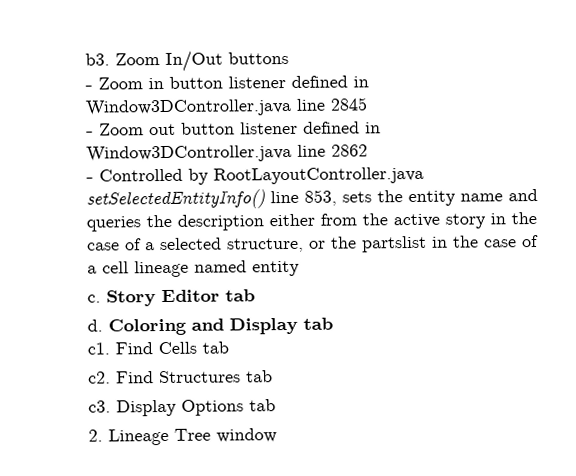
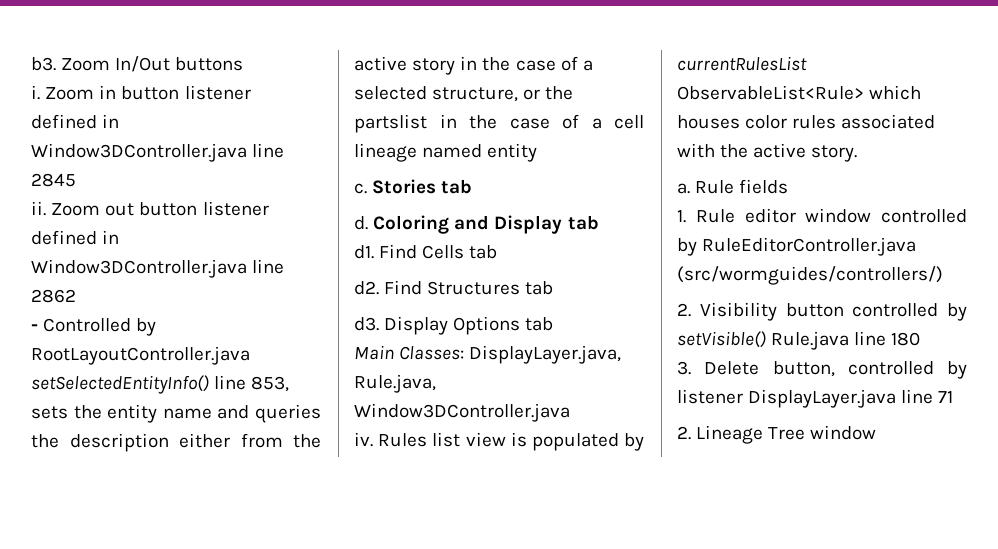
[85,85,93,90] - -> [31,85,40,100] i.
[86,131,94,136] - -> [31,201,46,216] ii.
[106,289,220,307] Story Editor -> [372,179,437,194] Stories
[87,342,110,355] c1. -> [354,245,374,259] d1.
[88,371,111,384] c2. -> [354,281,379,295] d2.
[88,400,111,413] c3. -> [354,317,379,331] d3.
(276, 405) none -> [354,345,622,364] [354,374,436,393] [354,403,570,422] [354,432,644,451] [677,56,807,71] [677,85,922,100] [677,114,936,129] [677,143,858,162] [677,179,789,194] [677,208,967,223] [677,237,917,256] [677,266,943,285] [677,302,967,321] [677,331,921,350] [677,361,967,379] [677,389,954,408] // Main Classes: DisplayLayer.java, Rule.java, Window3DController.java // iv. Rules list view is populated by currentRulesList ObservableList<Rule> which houses color rules associated with the active story. // a. Rule fields // 1. Rule editor window controlled by RuleEditorController.java (src/wormguides/controllers/) // 2. Visibility button controlled by setVisible() Rule.java line 180 // 3. Delete button, controlled by listener DisplayLayer.java line 71

